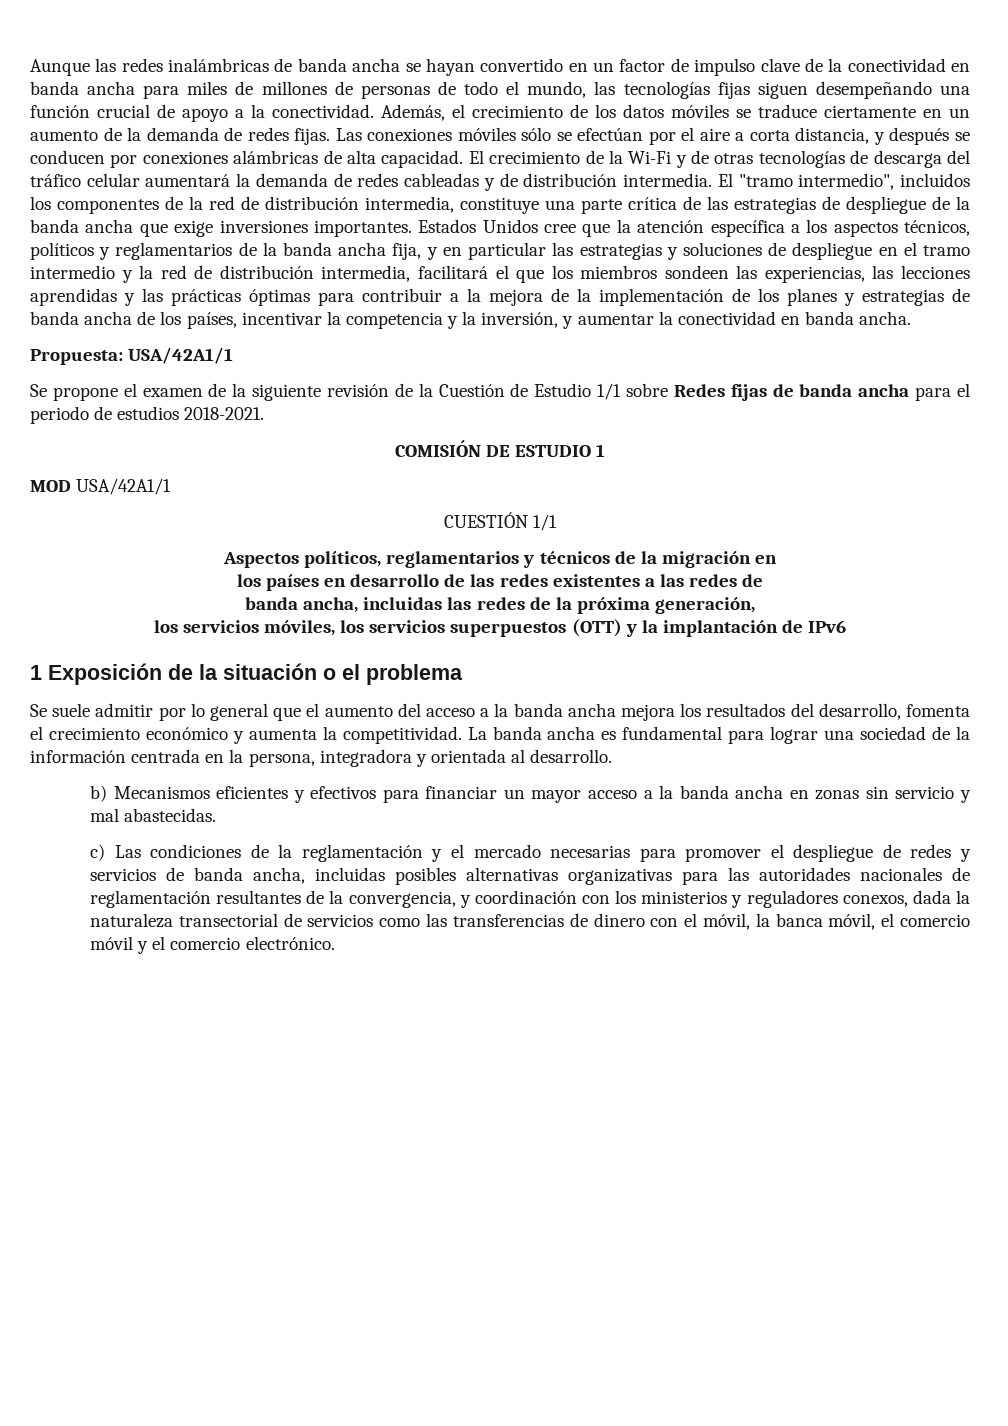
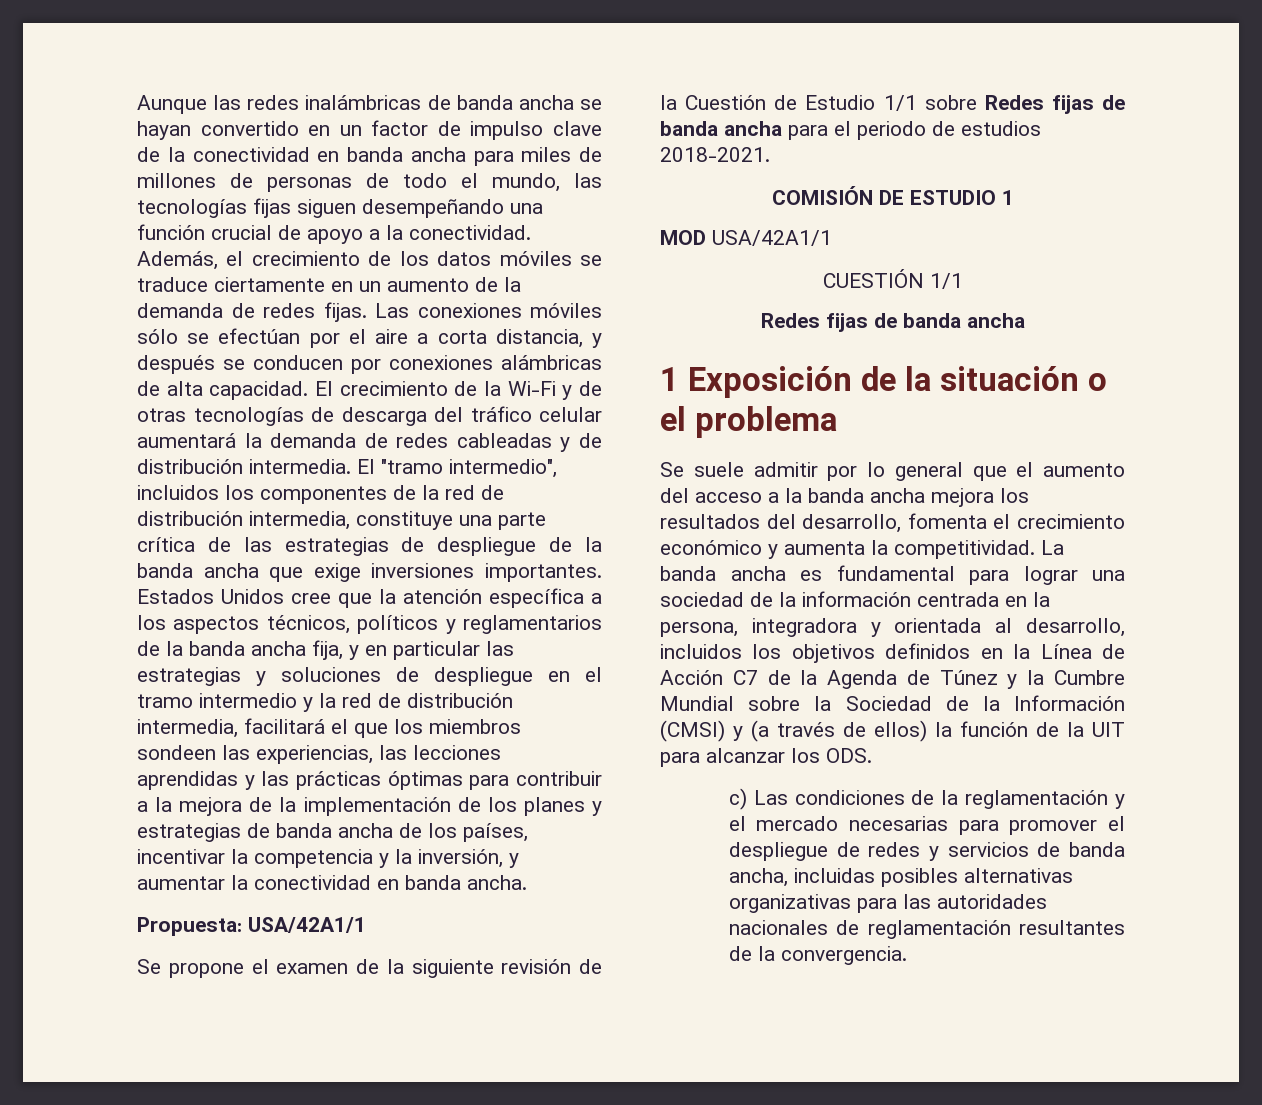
[222,551,778,568] [236,574,764,591] [244,597,756,614] [153,619,847,637] Aspectos políticos, reglamentarios y técnicos de la migración en // los países en desarrollo de las redes existentes a las redes de // banda ancha, incluidas las redes de la próxima generación, // los servicios móviles, los servicios superpuestos (OTT) y la implantación de IPv6 -> [760,313,1025,332] Redes fijas de banda ancha
[530,749,613,763] [90,785,971,803] [90,808,217,822] desarrollo. // b) Mecanismos eficientes y efectivos para financiar un mayor acceso a la banda ancha en zonas sin servicio y mal abastecidas. -> [1026,618,1125,637] [660,643,1125,663] [660,670,1125,689] [660,695,1125,711] [660,720,1125,742] [660,748,872,767] desarrollo, incluidos los objetivos definidos en la Línea de Acción C7 de la Agenda de Túnez y la Cumbre Mundial sobre la Sociedad de la Información (CMSI) y (a través de ellos) la función de la UIT para alcanzar los ODS.
[348,890,971,908] [90,913,970,930] [90,936,335,954] convergencia, y coordinación con los ministerios y reguladores conexos, dada la naturaleza transectorial de servicios como las transferencias de dinero con el móvil, la banca móvil, el comercio móvil y el comercio electrónico. -> [780,946,907,965] convergencia.

